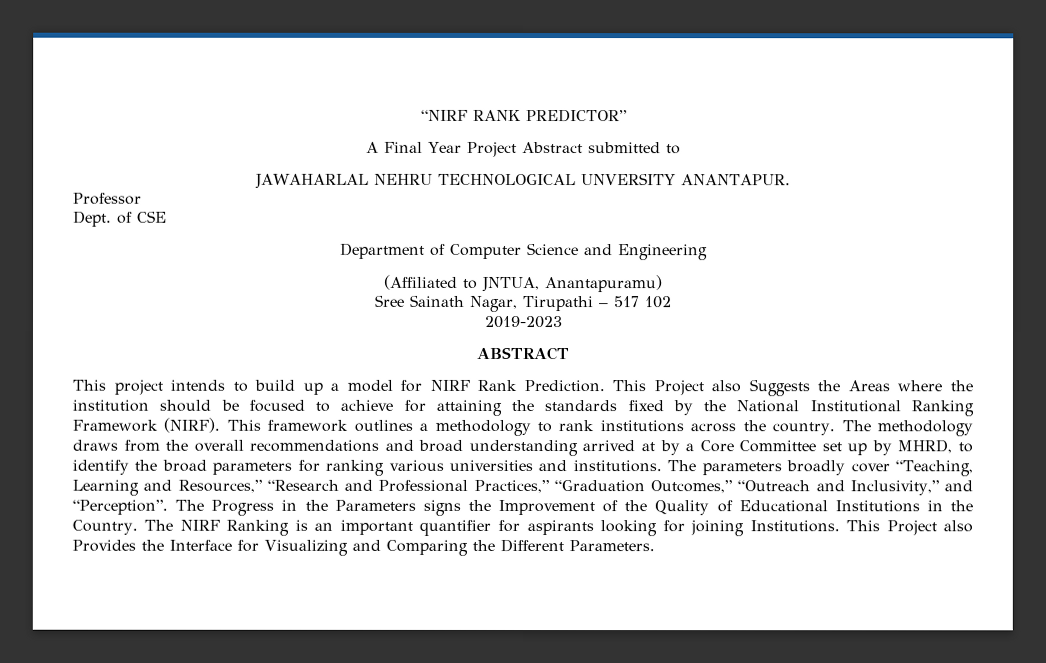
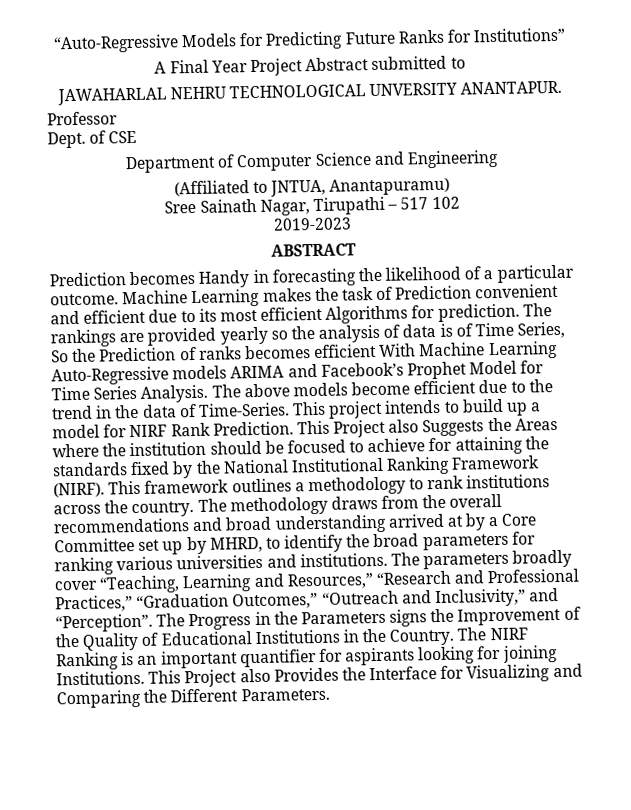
[420,109,627,123] “NIRF RANK PREDICTOR” -> [52,27,566,54] “Auto-Regressive Models for Predicting Future Ranks for Institutions”
(569, 353) none -> [49,264,574,288] [50,283,560,308] [50,303,552,325] [50,321,566,348] [51,340,558,363] [51,360,545,386] [51,379,553,403] [51,402,290,420] Prediction becomes Handy in forecasting the likelihood of a particular outcome. Machine Learning makes the task of Prediction convenient and efficient due to its most efficient Algorithms for prediction. The rankings are provided yearly so the analysis of data is of Time Series, So the Prediction of ranks becomes efficient With Machine Learning Auto-Regressive models ARIMA and Facebook’s Prophet Model for Time Series Analysis. The above models become efficient due to the trend in the data of Time-Series.

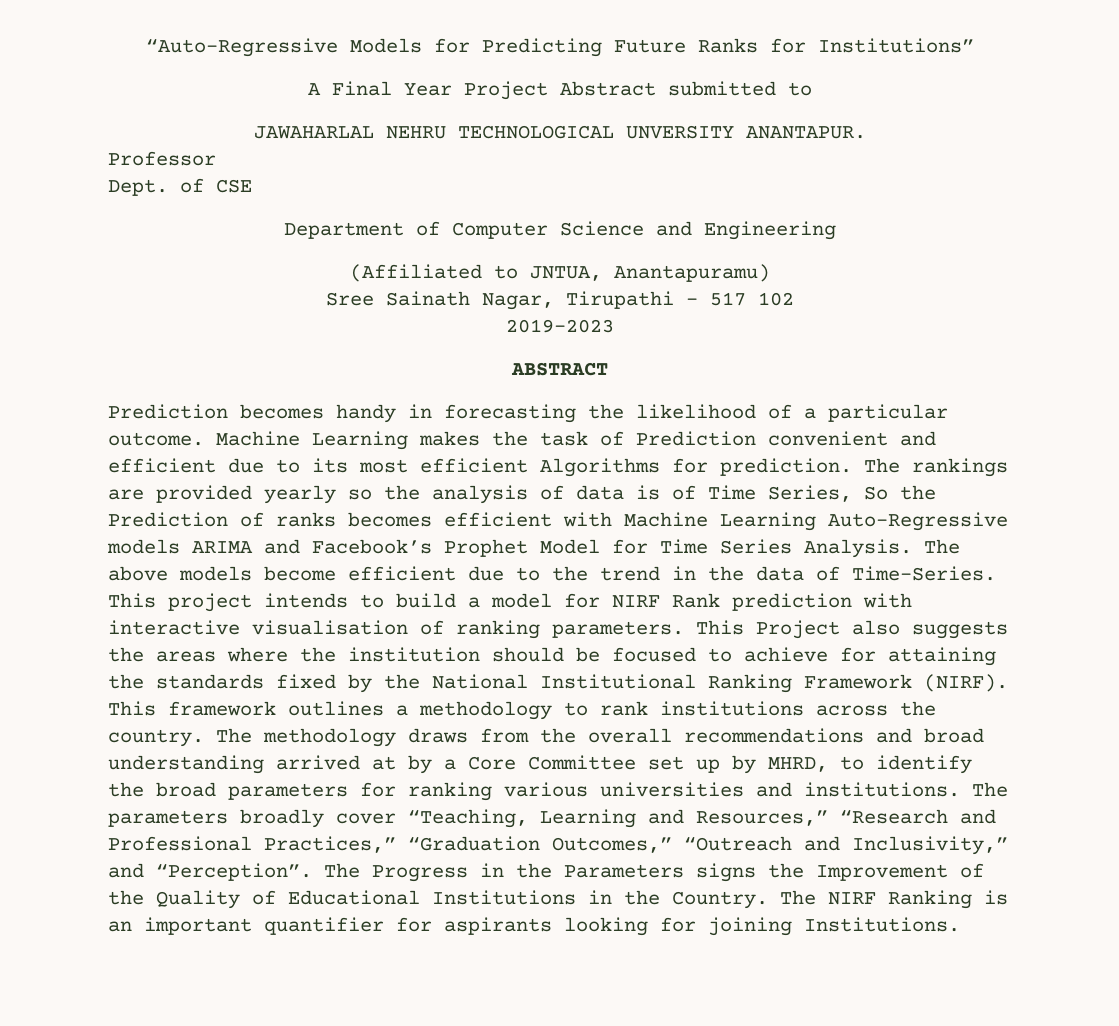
[198,270,251,288] Handy -> [336,404,396,423] handy
[378,343,417,357] With -> [563,512,612,527] with
[506,402,529,416] up -> (456, 600) none
[212,417,558,438] Prediction. This Project also Suggests the Areas -> [732,593,912,611] [108,620,1008,639] [108,647,216,662] prediction with interactive visualisation of ranking parameters. This Project also suggests the areas
[148,663,583,688] [56,687,330,709] This Project also Provides the Interface for Visualizing and Comparing the Different Parameters. -> (960, 924) none

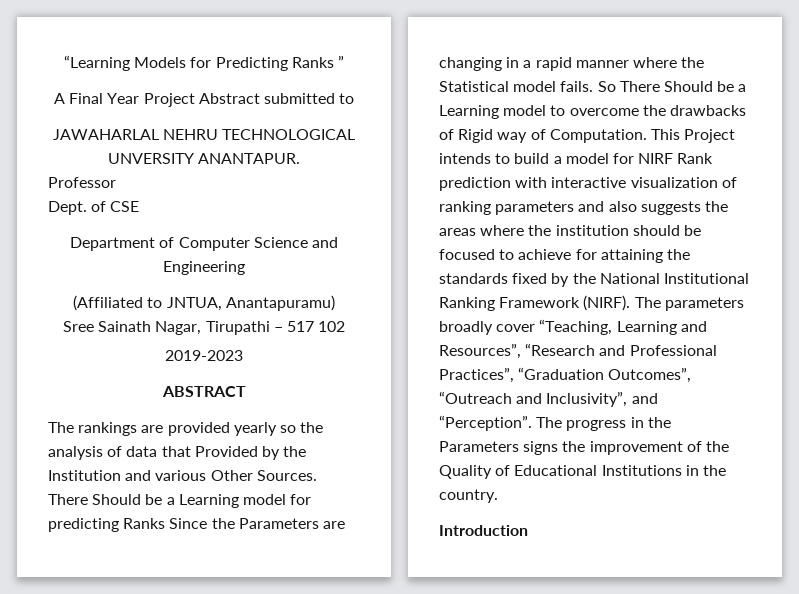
[145,38,338,57] “Auto-Regressive -> [64,55,131,71] “Learning
[613,38,974,53] Future Ranks for Institutions” -> [291,55,344,68] Ranks ”
[108,404,948,423] [108,431,936,450] [108,458,852,477] Prediction becomes handy in forecasting the likelihood of a particular outcome. Machine Learning makes the task of Prediction convenient and efficient due to its most efficient Algorithms for prediction. -> (246, 391) none
[636,485,936,502] [108,512,1008,531] [107,539,960,558] [108,566,996,581] [108,593,252,612] is of Time Series, So the Prediction of ranks becomes efficient with Machine Learning Auto-Regressive models ARIMA and Facebook’s Prophet Model for Time Series Analysis. The above models become efficient due to the trend in the data of Time-Series. This project -> [161,446,307,460] [48,470,317,481] [48,494,312,508] [48,518,345,532] [439,57,705,71] [439,81,747,92] [439,105,746,119] [439,129,736,143] that Provided by the Institution and various Other Sources. There Should be a Learning model for predicting Ranks Since the Parameters are changing in a rapid manner where the Statistical model fails. So There Should be a Learning model to overcome the drawbacks of Rigid way of Computation. This Project
[252,620,408,635] visualisation -> [630,177,718,188] visualization
[552,620,840,639] parameters. This Project -> [495,201,605,215] parameters and
[108,701,936,720] [108,728,984,747] [108,755,972,774] [108,782,960,801] This framework outlines a methodology to rank institutions across the country. The methodology draws from the overall recommendations and broad understanding arrived at by a Core Committee set up by MHRD, to identify the broad parameters for ranking various universities and institutions. -> (631, 303) none
[696,810,828,826] Resources,” -> [439,343,521,359] Resources”,
[264,836,672,853] Practices,” “Graduation Outcomes,” -> [439,367,692,383] Practices”, “Graduation Outcomes”,
[852,836,1008,855] Inclusivity,” -> [546,391,628,407] Inclusivity”,
[372,865,468,882] Progress -> [566,420,627,431] progress
[816,864,948,881] Improvement -> [589,441,683,455] improvement
[672,890,1008,909] [108,917,960,936] Country. The NIRF Ranking is an important quantifier for aspirants looking for joining Institutions. -> [439,489,498,503] [439,525,528,536] country. // Introduction

